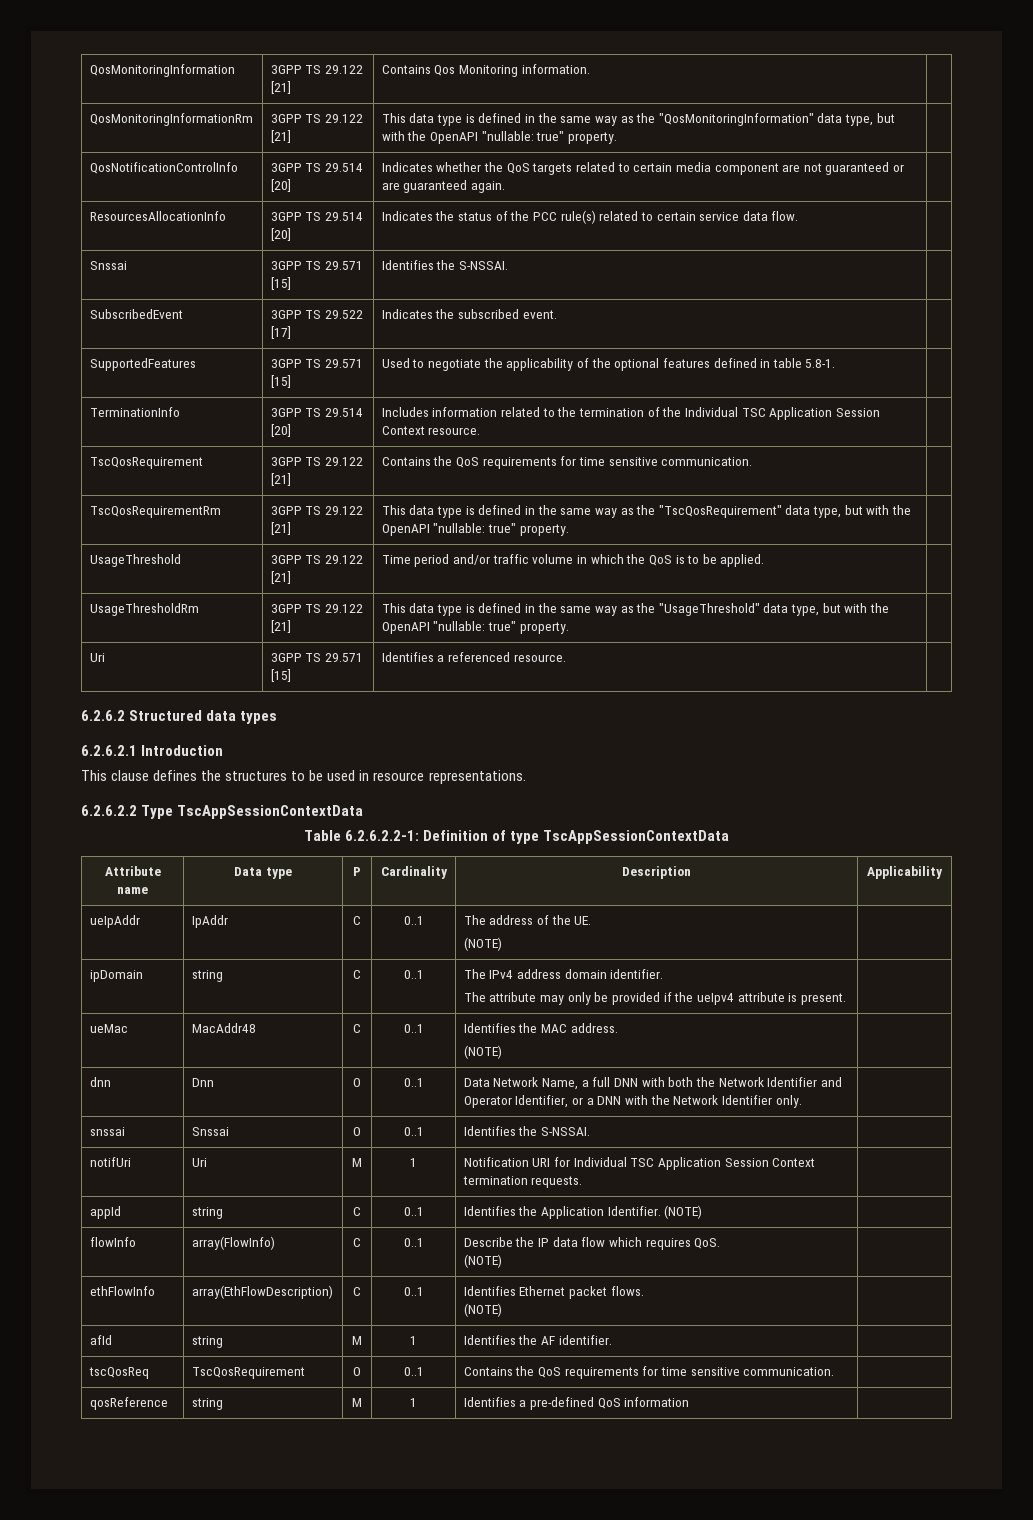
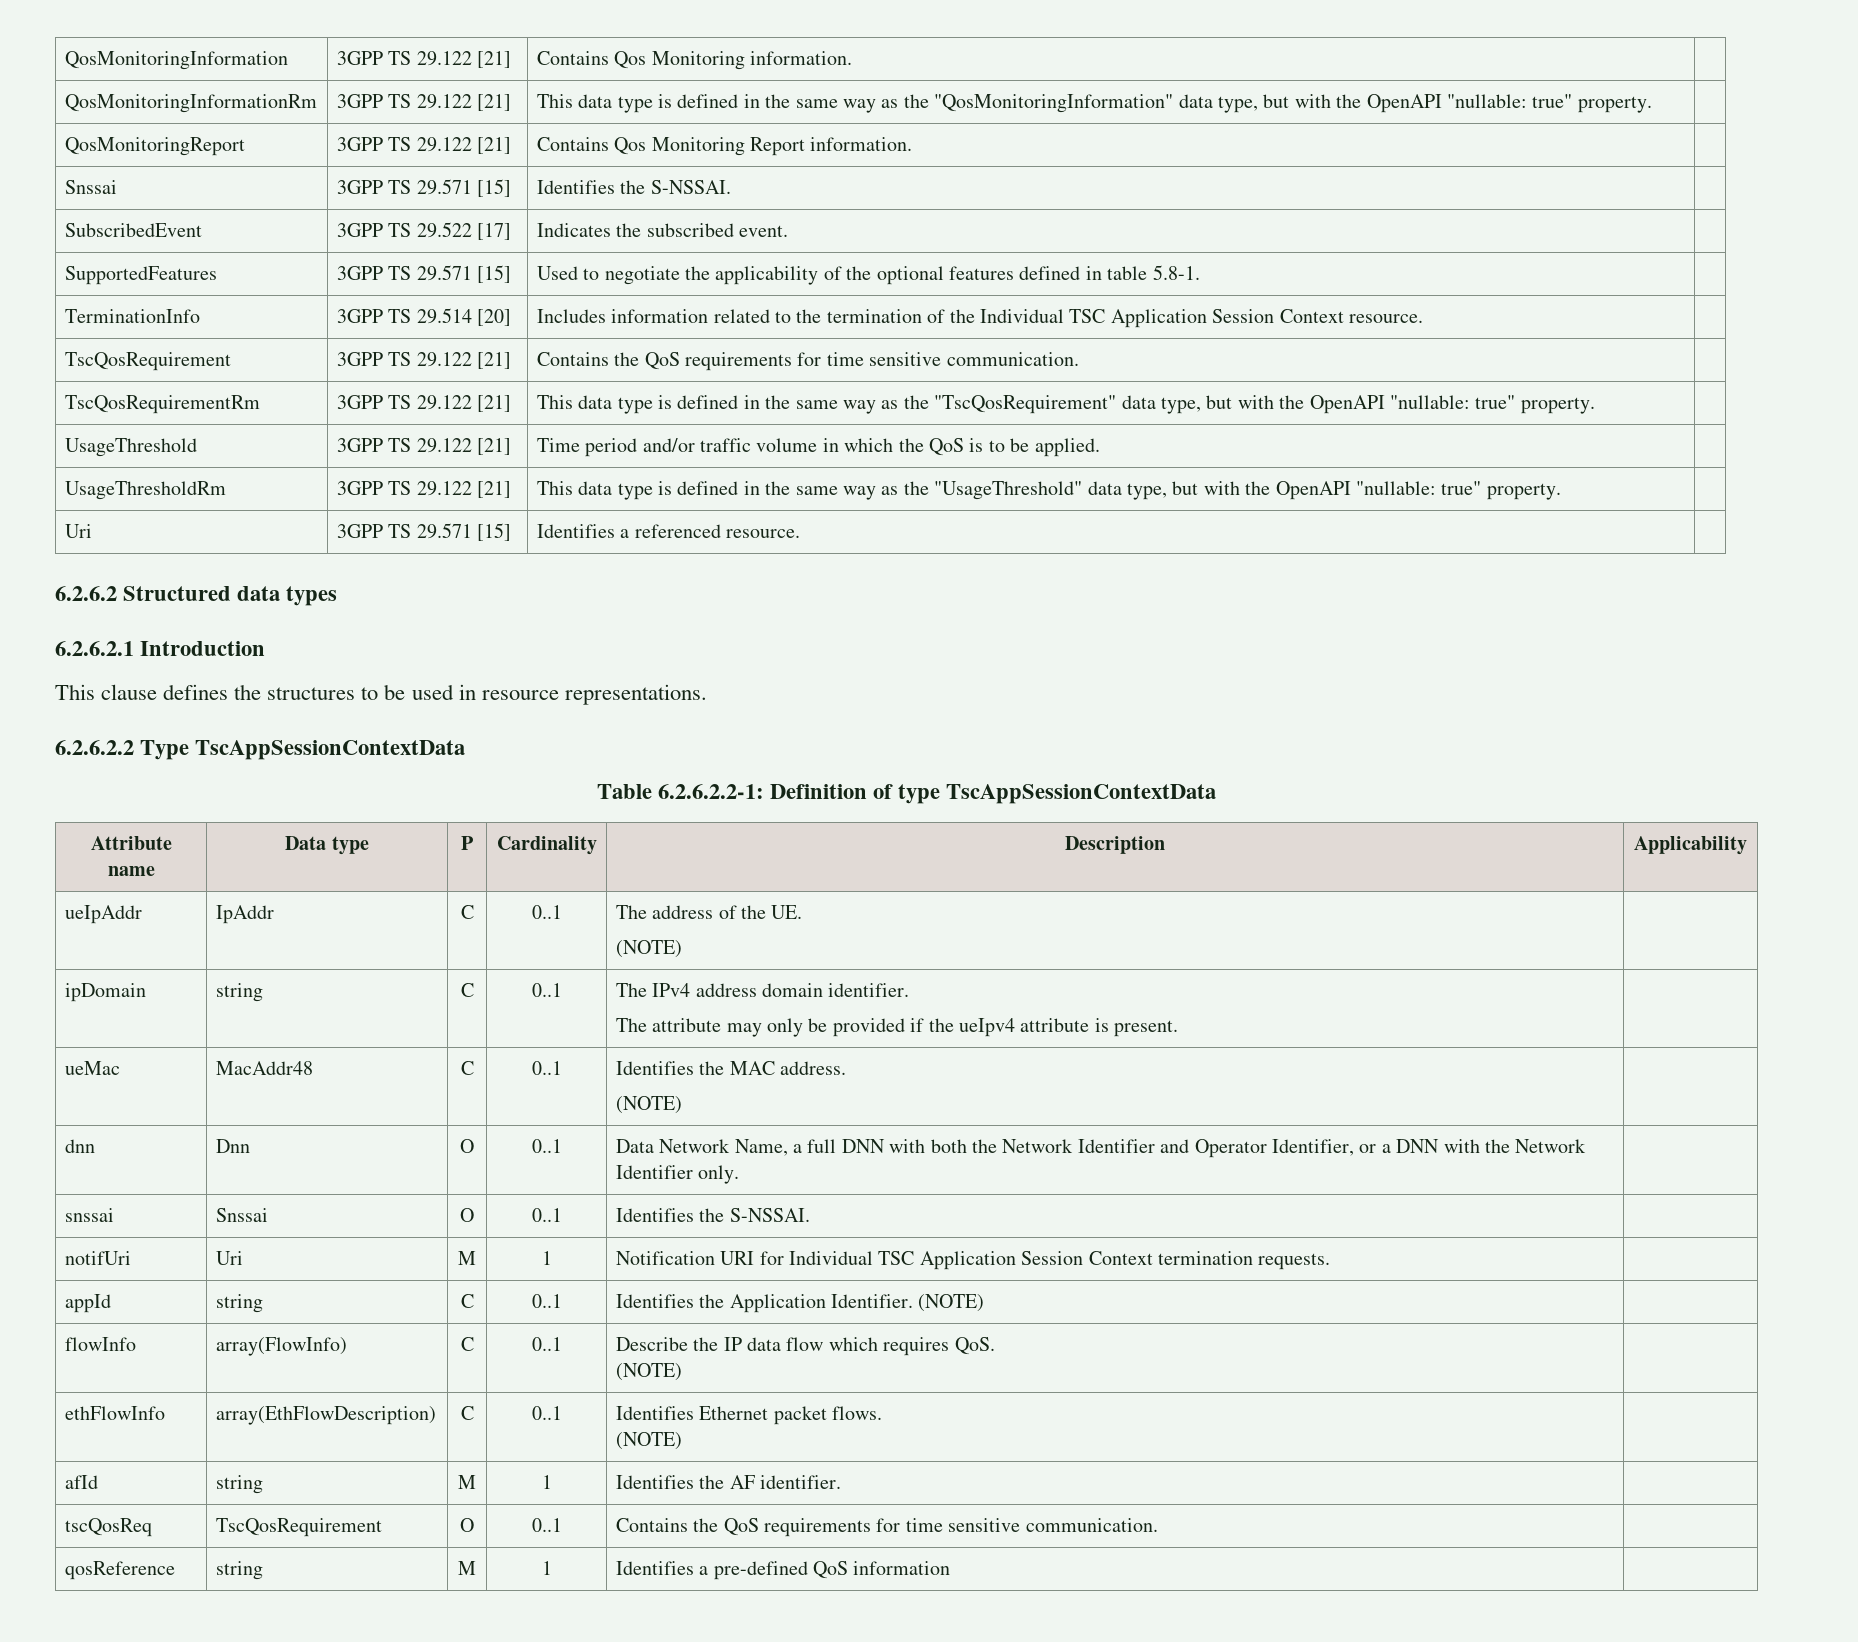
[89,162,238,174] [270,163,364,172] [270,179,291,192] [381,162,905,175] [381,180,506,193] [89,211,226,221] [270,212,364,221] [270,228,291,241] [381,210,799,224] QosNotificationControlInfo | 3GPP TS 29.514 [20] | Indicates whether the QoS targets related to certain media component are not guaranteed or are guaranteed again. | // ResourcesAllocationInfo | 3GPP TS 29.514 [20] | Indicates the status of the PCC rule(s) related to certain service data flow. -> [64,137,245,156] [336,137,511,154] [536,137,913,156] QosMonitoringReport | 3GPP TS 29.122 [21] | Contains Qos Monitoring Report information.

